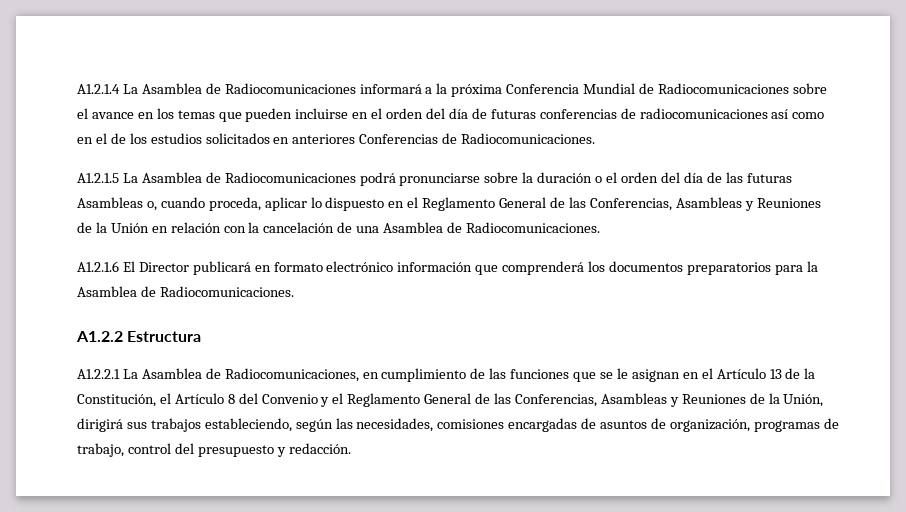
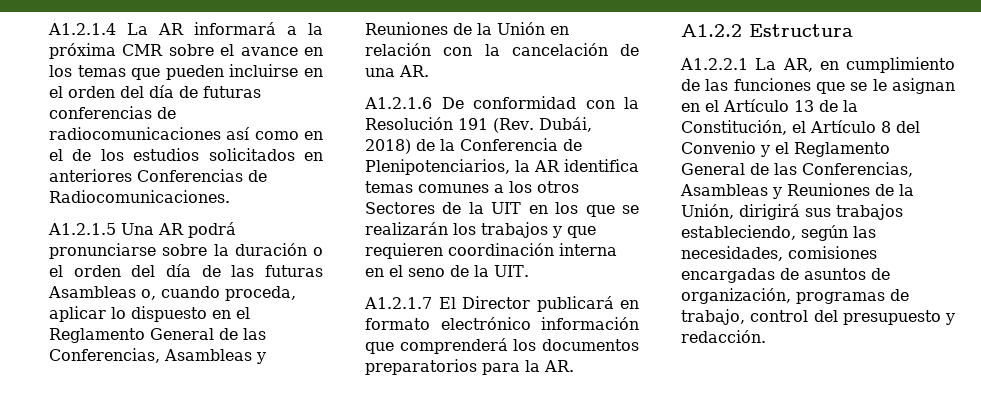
[141,83,356,94] Asamblea de Radiocomunicaciones -> [158,23,184,35] AR
[506,83,789,94] Conferencia Mundial de Radiocomunicaciones -> [122,44,164,56] CMR
[122,172,356,183] La Asamblea de Radiocomunicaciones -> [121,223,184,235] Una AR
[383,222,600,233] [77,261,119,272] Asamblea de Radiocomunicaciones. // A1.2.1.6 -> [399,65,429,77] [365,96,639,109] [365,117,592,133] [365,138,582,154] [365,159,639,175] [365,181,579,193] [365,202,639,217] [365,222,596,238] [365,243,617,259] [365,265,529,277] [364,297,432,309] AR. // А1.2.1.6 De conformidad con la Resolución 191 (Rev. Dubái, 2018) de la Conferencia de Plenipotenciarios, la AR identifica temas comunes a los otros Sectores de la UIT en los que se realizarán los trabajos y que requieren coordinación interna en el seno de la UIT. // A1.2.1.7
[77,286,294,297] Asamblea de Radiocomunicaciones. -> [544,360,574,372] AR.
[141,368,359,382] Asamblea de Radiocomunicaciones, -> [782,58,813,72] AR,

